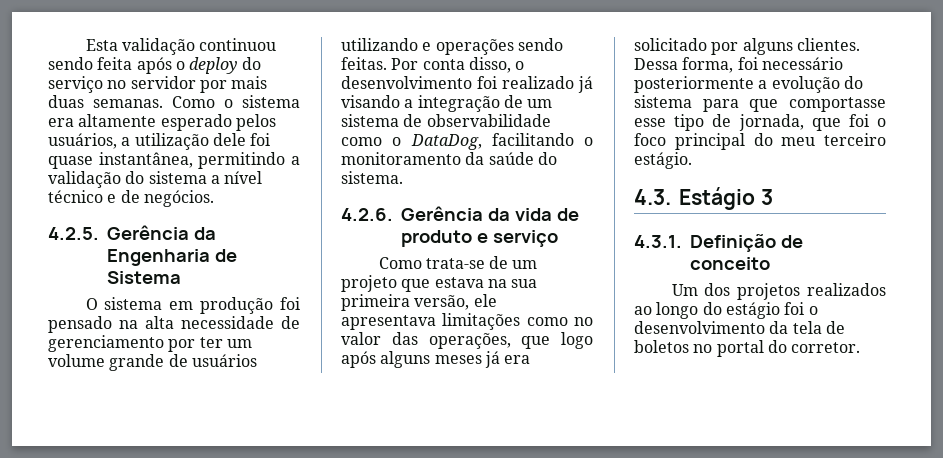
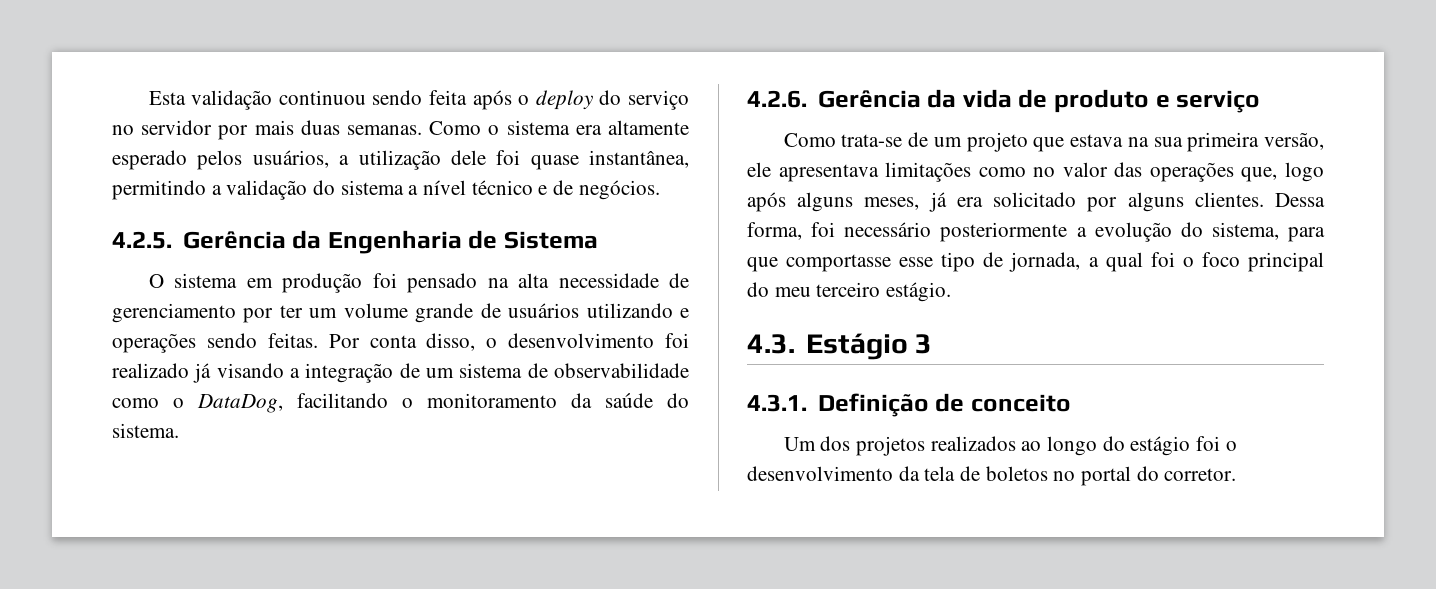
[428,333,551,349] operações, que -> [1149,162,1278,182] operações que,
[434,355,482,364] meses -> [864,197,920,210] meses,
[634,95,692,108] sistema -> [1211,222,1279,240] sistema,
[811,118,841,131] que -> [1088,252,1143,272] a qual

